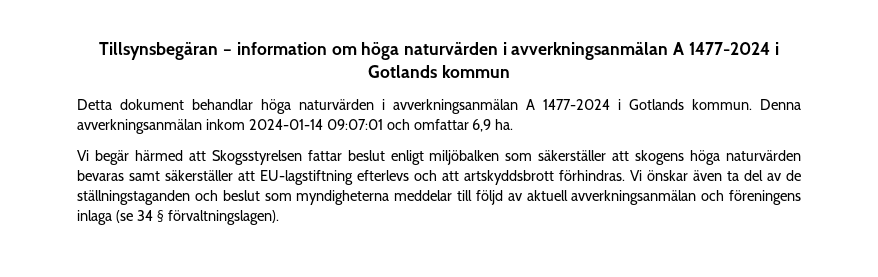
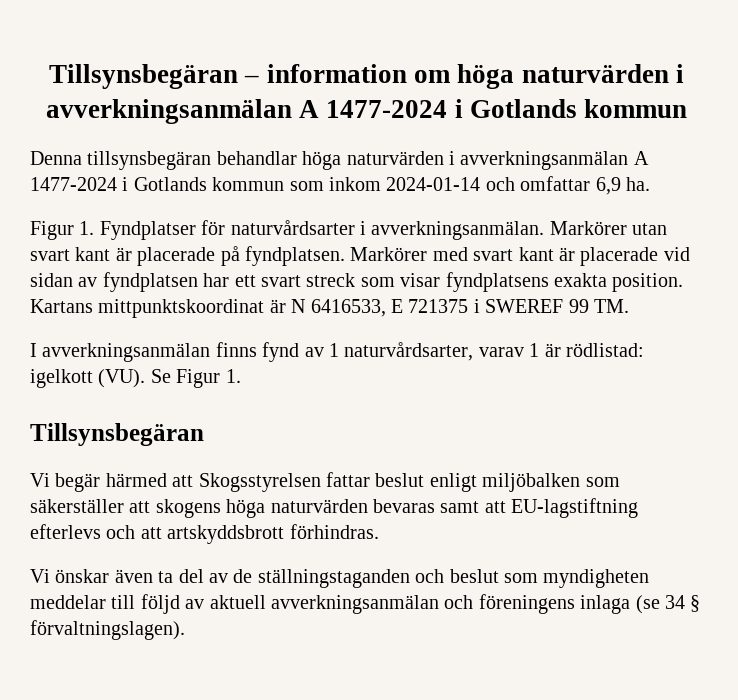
[77,99,184,110] Detta dokument -> [30,151,212,170] Denna tillsynsbegäran
[692,99,801,110] [77,119,202,134] kommun. Denna avverkningsanmälan -> [212,177,324,191] kommun som
[326,119,383,130] 09:07:01 -> (481, 184) none
(514, 124) none -> [30,220,668,240] [30,246,690,266] [30,272,684,292] [30,299,629,318] [30,342,644,362] [30,369,241,388] [30,423,204,446] // Figur 1. Fyndplatser för naturvårdsarter i avverkningsanmälan. Markörer utan svart kant är placerade på fyndplatsen. Markörer med svart kant är placerade vid sidan av fyndplatsen har ett svart streck som visar fyndplatsens exakta position. Kartans mittpunktskoordinat är N 6416533, E 721375 i SWEREF 99 TM. // I avverkningsanmälan finns fynd av 1 naturvårdsarter, varav 1 är rödlistad: igelkott (VU). Se Figur 1. // Tillsynsbegäran
[165,170,233,181] säkerställer -> (480, 507) none
(625, 175) none -> (379, 531) //
[296,190,390,205] myndigheterna -> [543,569,650,588] myndigheten

